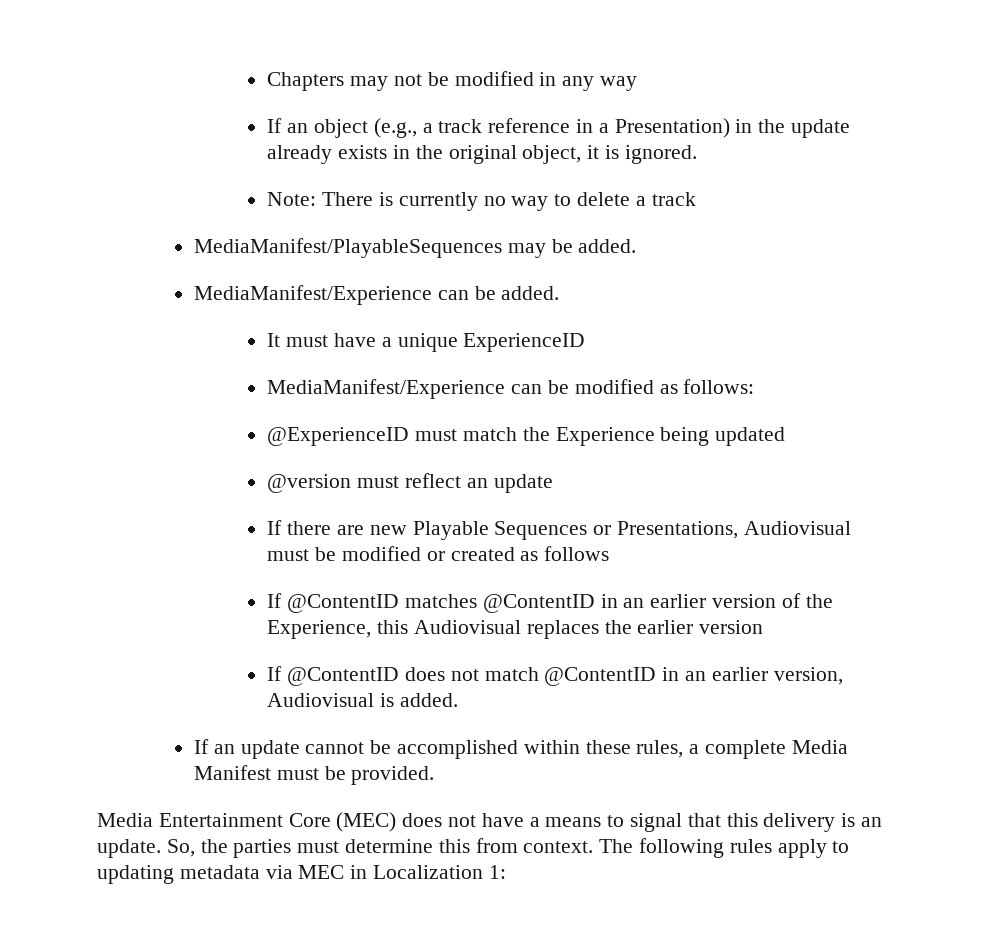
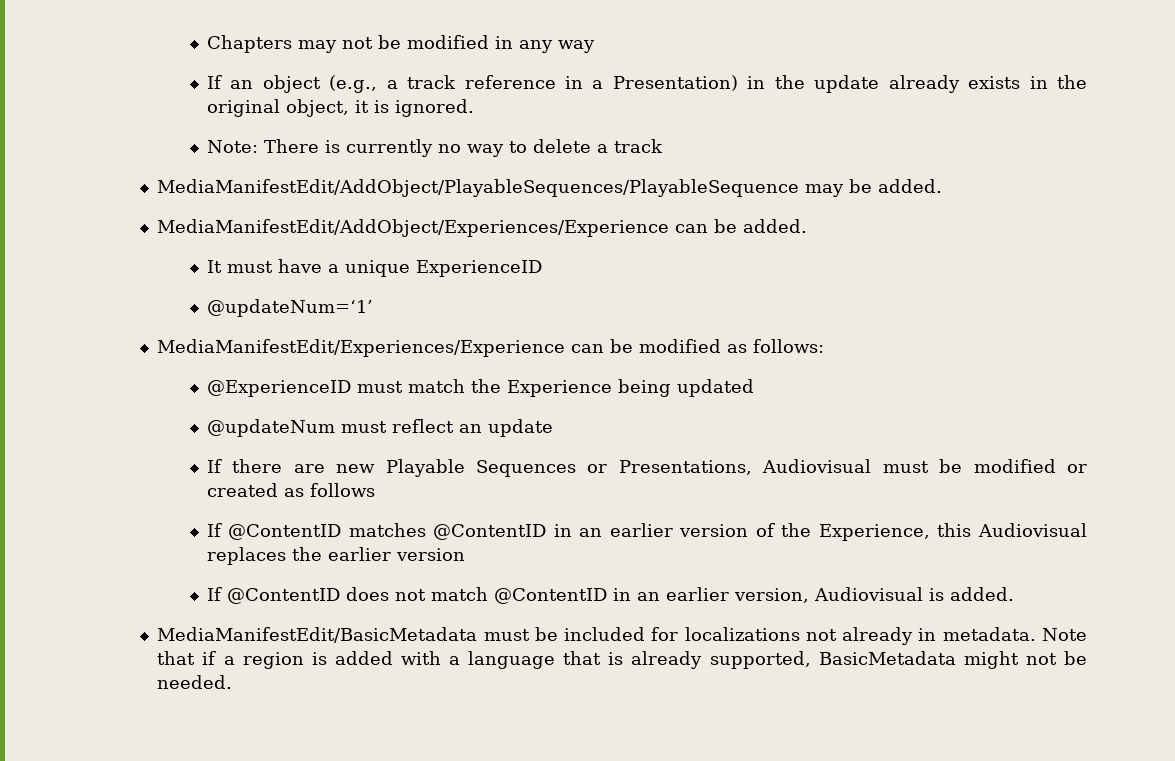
[193,238,502,258] MediaManifest/PlayableSequences -> [157,179,800,197] MediaManifestEdit/AddObject/PlayableSequences/PlayableSequence
[193,285,432,305] MediaManifest/Experience -> [157,219,670,237] MediaManifestEdit/AddObject/Experiences/Experience
[267,379,506,399] MediaManifest/Experience -> [206,299,373,317] [157,339,566,357] @updateNum=‘1’ // MediaManifestEdit/Experiences/Experience
[267,474,352,493] @version -> [206,419,335,437] @updateNum
[193,739,848,759] [193,765,435,785] [97,812,883,832] [97,838,850,858] [97,865,506,884] If an update cannot be accomplished within these rules, a complete Media Manifest must be provided. // Media Entertainment Core (MEC) does not have a means to signal that this delivery is an update. So, the parties must determine this from context. The following rules apply to updating metadata via MEC in Localization 1: -> [157,627,1088,645] [157,651,1087,669] [157,675,233,689] MediaManifestEdit/BasicMetadata must be included for localizations not already in metadata. Note that if a region is added with a language that is already supported, BasicMetadata might not be needed.

